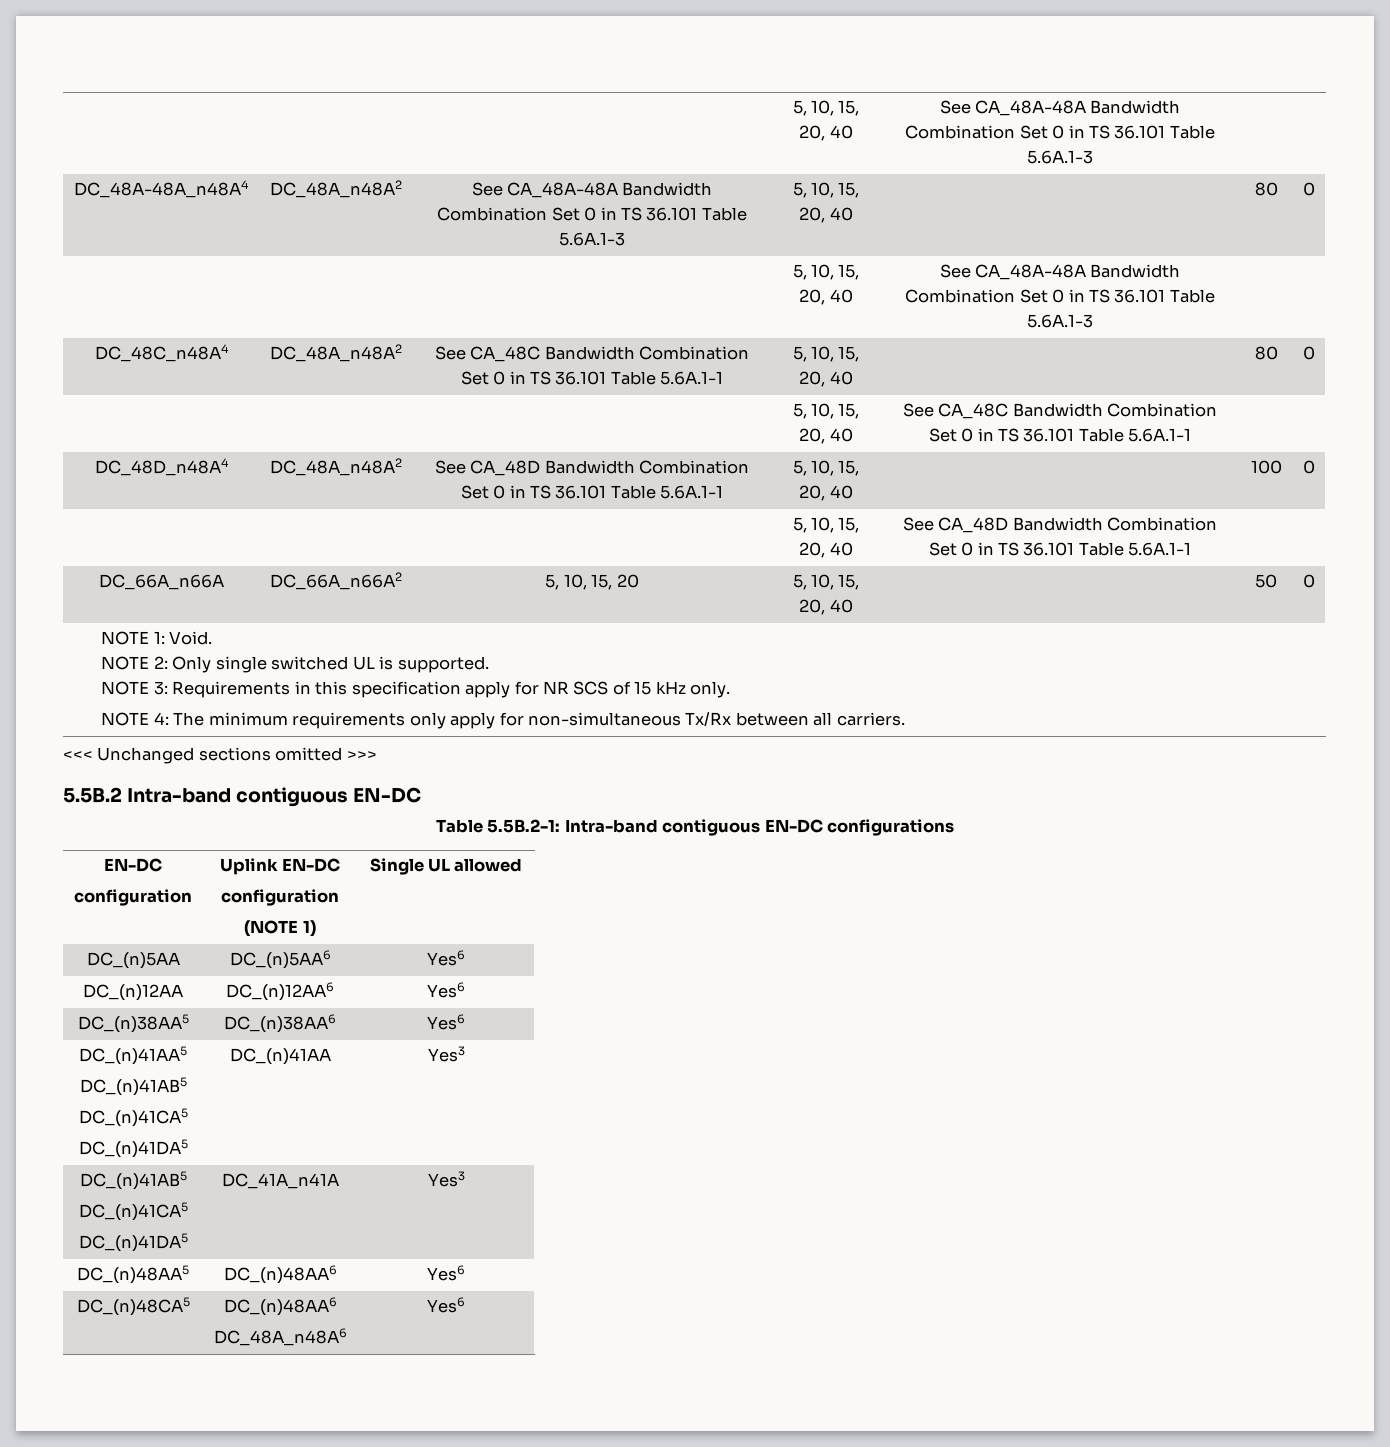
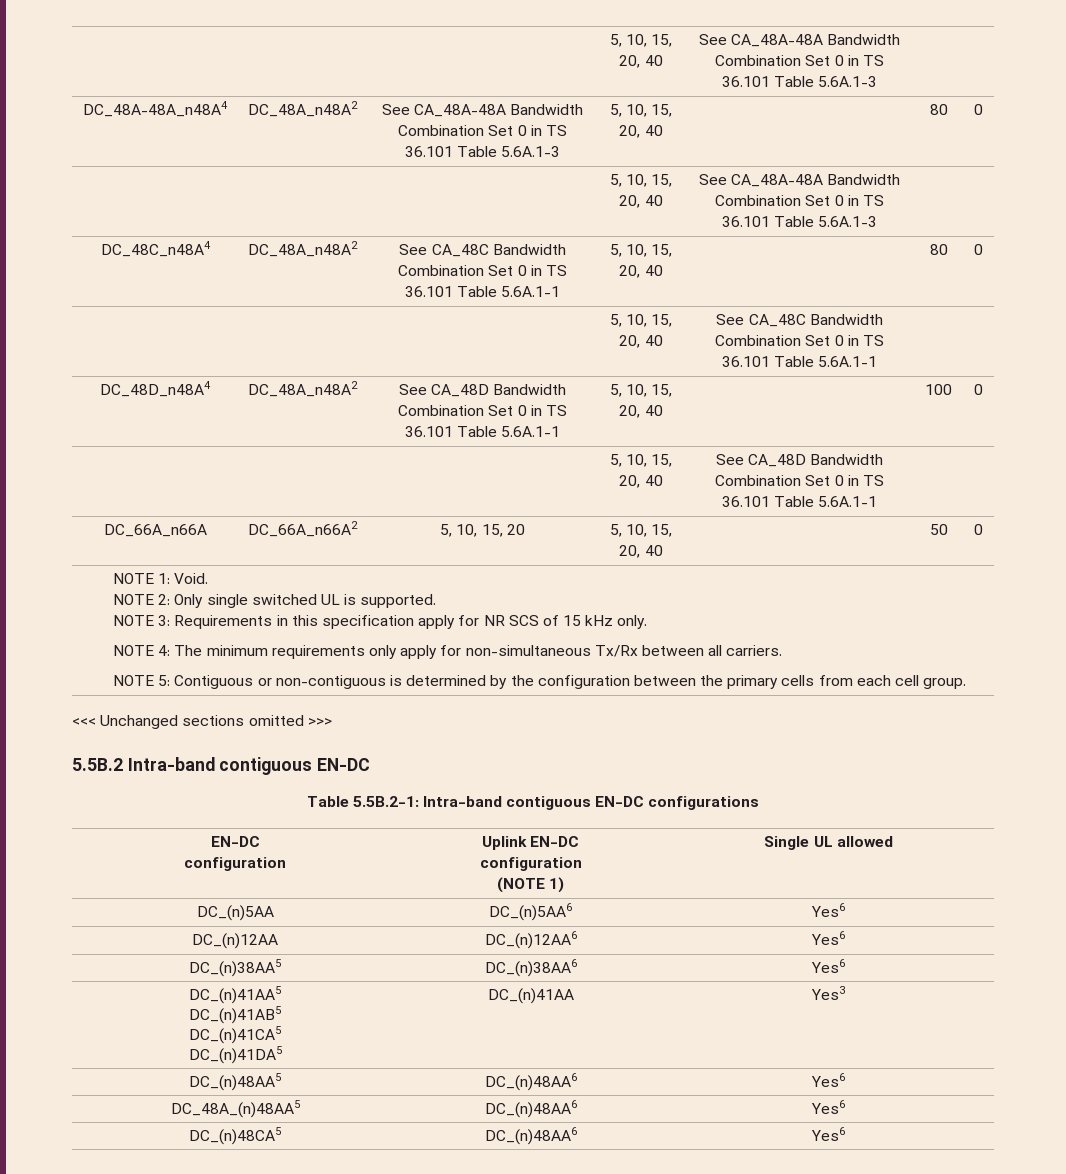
(905, 719) none -> [113,675,967,689] // NOTE 5: Contiguous or non-contiguous is determined by the configuration between the primary cells from each cell group.
[79,1171,187,1190] [78,1202,188,1221] [78,1233,188,1252] [221,1173,339,1189] [427,1171,465,1187] [77,1265,189,1284] DC_(n)41AB5 // DC_(n)41CA5 // DC_(n)41DA5 | DC_41A_n41A | Yes3 // DC_(n)48AA5 -> [189,1073,281,1091] [484,1073,577,1091] [811,1073,845,1087] [170,1100,300,1118] DC_(n)48AA5 | DC_(n)48AA6 | Yes6 // DC_48A_(n)48AA5
[213,1328,347,1346] // DC_48A_n48A6 -> (577, 1136) none

